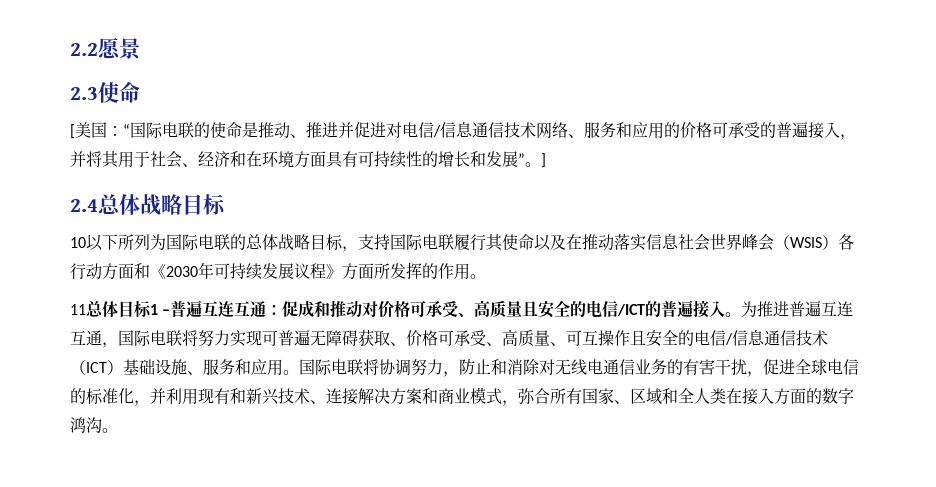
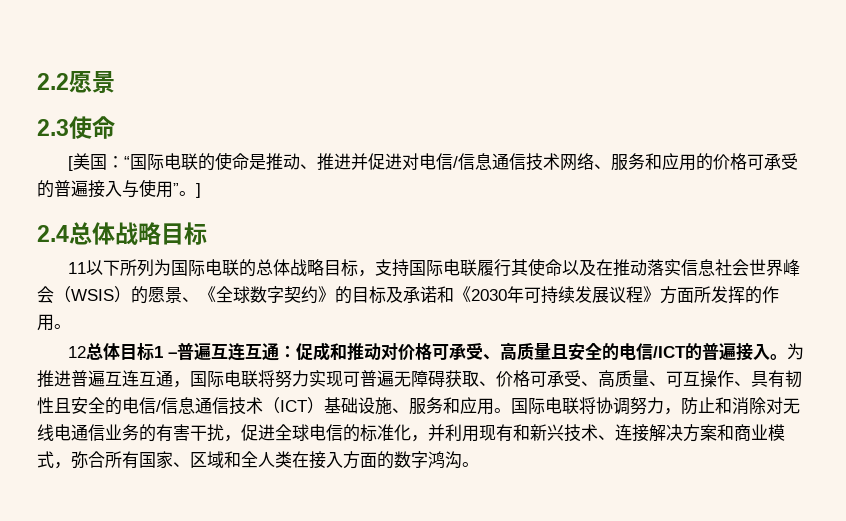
[840,134,856,140] [70,151,518,168] ，并将其用于社会、经济和在环境方面具有可持续性的增长和发展 -> [122,179,173,198] 与使用
[70,237,86,248] 10 -> [68,262,87,274] 11
[838,234,854,250] [70,263,134,280] 各行动方面 -> [131,286,437,304] 的愿景、《全球数字契约》的目标及承诺
[70,304,86,315] 11 -> [68,346,87,358] 12
(630, 338) none -> [734,370,802,388] [37,397,54,414] 、具有韧性

